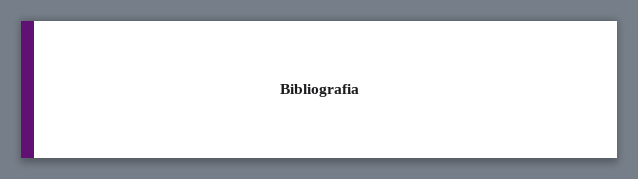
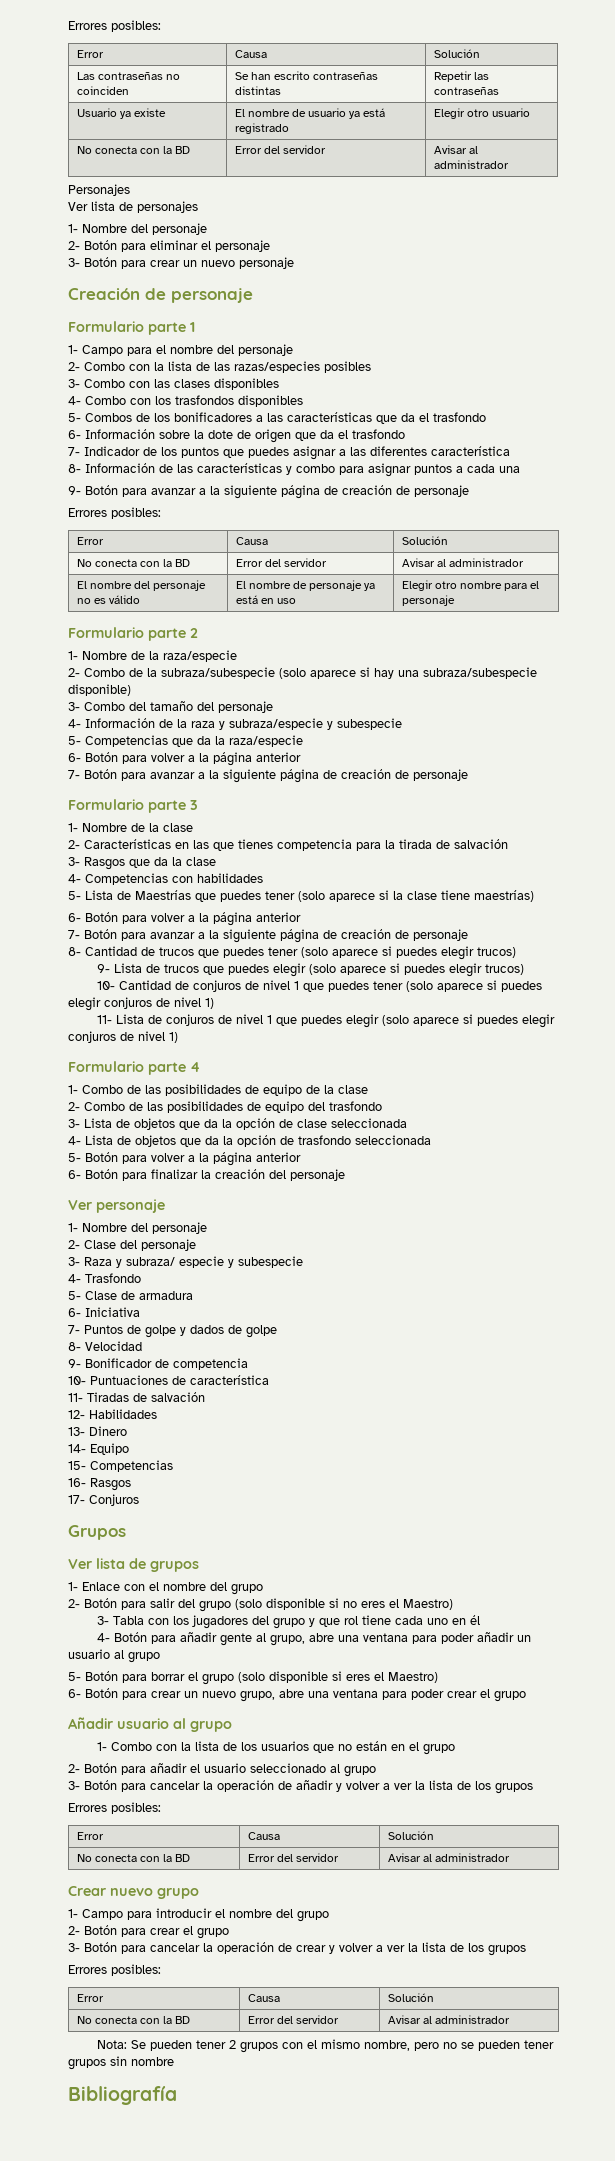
[279,84,359,97] Bibliografia -> [68,20,161,32] [76,50,104,58] [234,50,267,58] [433,49,480,58] [76,72,180,80] [76,86,129,95] [234,71,378,80] [234,86,281,95] [433,71,489,82] [433,87,499,95] [76,108,166,119] [234,108,386,119] [234,123,289,134] [433,108,530,119] [76,146,191,154] [234,145,326,154] [433,145,478,154] [433,160,509,169] [68,184,130,196] [68,201,198,213] [68,223,207,235] [68,240,270,252] [68,257,294,269] [68,288,253,303] [68,321,195,335] [68,344,293,356] [68,361,371,373] [68,378,279,390] [68,395,303,407] [68,412,486,424] [68,429,405,443] [68,446,510,460] [68,463,520,477] [68,485,469,499] [68,507,161,519] [76,537,104,545] [235,537,268,545] [401,536,448,545] [76,559,191,567] [235,558,327,567] [401,558,524,567] [76,580,206,591] [76,595,140,604] [235,580,376,591] [235,595,296,604] [401,580,540,591] [401,595,455,606] [68,627,198,641] [68,650,237,662] [68,667,537,679] [68,684,131,696] [68,701,273,713] [68,718,402,730] [68,735,303,747] [68,752,301,766] [68,769,468,783] [68,799,198,813] [68,823,193,832] [68,839,508,851] [68,857,216,870] [68,873,263,885] [68,890,534,902] [68,912,301,926] [68,929,468,943] [68,946,516,960] [96,963,524,977] [96,980,542,992] [68,997,214,1011] [96,1014,555,1028] [68,1031,178,1043] [68,1061,200,1075] [68,1084,368,1096] [68,1101,382,1113] [68,1118,407,1130] [68,1135,431,1147] [68,1152,301,1166] [68,1169,345,1181] [68,1199,165,1213] [68,1222,207,1234] [68,1239,196,1251] [68,1256,303,1268] [68,1273,141,1283] [68,1291,193,1300] [68,1307,140,1317] [68,1325,277,1338] [68,1341,142,1351] [68,1358,248,1370] [68,1375,269,1385] [68,1392,205,1402] [68,1409,157,1419] [68,1426,127,1436] [68,1443,129,1455] [68,1460,173,1472] [68,1478,131,1491] [68,1494,139,1506] [68,1525,126,1540] [68,1558,199,1572] [68,1582,263,1595] [68,1598,453,1612] [96,1615,480,1629] [96,1632,531,1646] [68,1649,160,1663] [68,1671,438,1685] [68,1688,526,1702] [68,1717,232,1732] [96,1741,455,1755] [68,1763,376,1777] [68,1780,533,1794] [68,1802,161,1814] [76,1832,104,1840] [247,1832,280,1840] [387,1831,434,1840] [76,1854,191,1862] [247,1853,339,1862] [387,1853,510,1862] [68,1886,199,1899] [68,1908,329,1922] [68,1925,229,1939] [68,1942,526,1956] [68,1964,161,1976] [76,1994,104,2002] [247,1994,280,2002] [387,1993,434,2002] [76,2016,191,2024] [247,2015,339,2024] [387,2015,510,2024] [96,2039,554,2053] [68,2056,174,2070] [68,2086,177,2105] Errores posibles: // Error | Causa | Solución // Las contraseñas no coinciden | Se han escrito contraseñas distintas | Repetir las contraseñas // Usuario ya existe | El nombre de usuario ya está registrado | Elegir otro usuario // No conecta con la BD | Error del servidor | Avisar al administrador // Personajes // Ver lista de personajes // 1- Nombre del personaje // 2- Botón para eliminar el personaje // 3- Botón para crear un nuevo personaje // Creación de personaje // Formulario parte 1 // 1- Campo para el nombre del personaje // 2- Combo con la lista de las razas/especies posibles // 3- Combo con las clases disponibles // 4- Combo con los trasfondos disponibles // 5- Combos de los bonificadores a las características que da el trasfondo // 6- Información sobre la dote de origen que da el trasfondo // 7- Indicador de los puntos que puedes asignar a las diferentes característica // 8- Información de las características y combo para asignar puntos a cada una // 9- Botón para avanzar a la siguiente página de creación de personaje // Errores posibles: // Error | Causa | Solución // No conecta con la BD | Error del servidor | Avisar al administrador // El nombre del personaje no es válido | El nombre de personaje ya está en uso | Elegir otro nombre para el personaje // Formulario parte 2 // 1- Nombre de la raza/especie // 2- Combo de la subraza/subespecie (solo aparece si hay una subraza/subespecie disponible) // 3- Combo del tamaño del personaje // 4- Información de la raza y subraza/especie y subespecie // 5- Competencias que da la raza/especie // 6- Botón para volver a la página anterior // 7- Botón para avanzar a la siguiente página de creación de personaje // Formulario parte 3 // 1- Nombre de la clase // 2- Características en las que tienes competencia para la tirada de salvación // 3- Rasgos que da la clase // 4- Competencias con habilidades // 5- Lista de Maestrías que puedes tener (solo aparece si la clase tiene maestrías) // 6- Botón para volver a la página anterior // 7- Botón para avanzar a la siguiente página de creación de personaje // 8- Cantidad de trucos que puedes tener (solo aparece si puedes elegir trucos) // 9- Lista de trucos que puedes elegir (solo aparece si puedes elegir trucos) // 10- Cantidad de conjuros de nivel 1 que puedes tener (solo aparece si puedes elegir conjuros de nivel 1) // 11- Lista de conjuros de nivel 1 que puedes elegir (solo aparece si puedes elegir conjuros de nivel 1) // Formulario parte 4 // 1- Combo de las posibilidades de equipo de la clase // 2- Combo de las posibilidades de equipo del trasfondo // 3- Lista de objetos que da la opción de clase seleccionada // 4- Lista de objetos que da la opción de trasfondo seleccionada // 5- Botón para volver a la página anterior // 6- Botón para finalizar la creación del personaje // Ver personaje // 1- Nombre del personaje // 2- Clase del personaje // 3- Raza y subraza/ especie y subespecie // 4- Trasfondo // 5- Clase de armadura // 6- Iniciativa // 7- Puntos de golpe y dados de golpe // 8- Velocidad // 9- Bonificador de competencia // 10- Puntuaciones de característica // 11- Tiradas de salvación // 12- Habilidades // 13- Dinero // 14- Equipo // 15- Competencias // 16- Rasgos // 17- Conjuros // Grupos // Ver lista de grupos // 1- Enlace con el nombre del grupo // 2- Botón para salir del grupo (solo disponible si no eres el Maestro) // 3- Tabla con los jugadores del grupo y que rol tiene cada uno en él // 4- Botón para añadir gente al grupo, abre una ventana para poder añadir un usuario al grupo // 5- Botón para borrar el grupo (solo disponible si eres el Maestro) // 6- Botón para crear un nuevo grupo, abre una ventana para poder crear el grupo // Añadir usuario al grupo // 1- Combo con la lista de los usuarios que no están en el grupo // 2- Botón para añadir el usuario seleccionado al grupo // 3- Botón para cancelar la operación de añadir y volver a ver la lista de los grupos // Errores posibles: // Error | Causa | Solución // No conecta con la BD | Error del servidor | Avisar al administrador // Crear nuevo grupo // 1- Campo para introducir el nombre del grupo // 2- Botón para crear el grupo // 3- Botón para cancelar la operación de crear y volver a ver la lista de los grupos // Errores posibles: // Error | Causa | Solución // No conecta con la BD | Error del servidor | Avisar al administrador // Nota: Se pueden tener 2 grupos con el mismo nombre, pero no se pueden tener grupos sin nombre // Bibliografía

